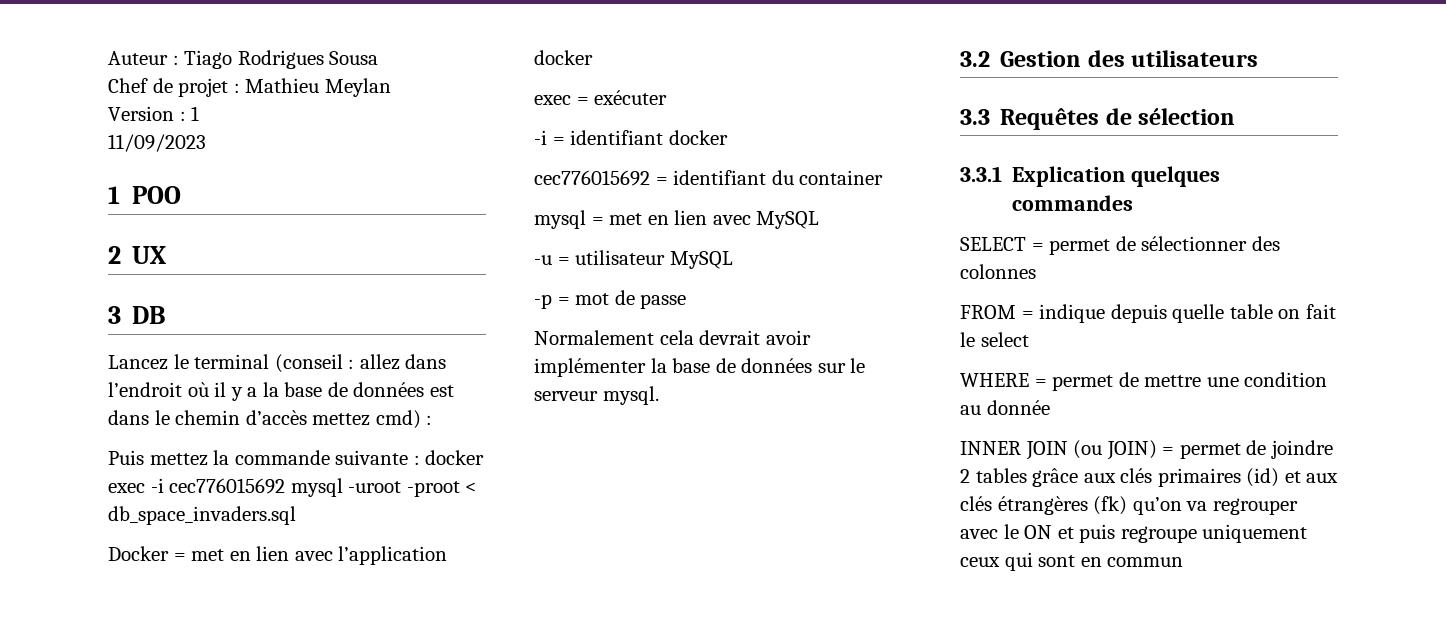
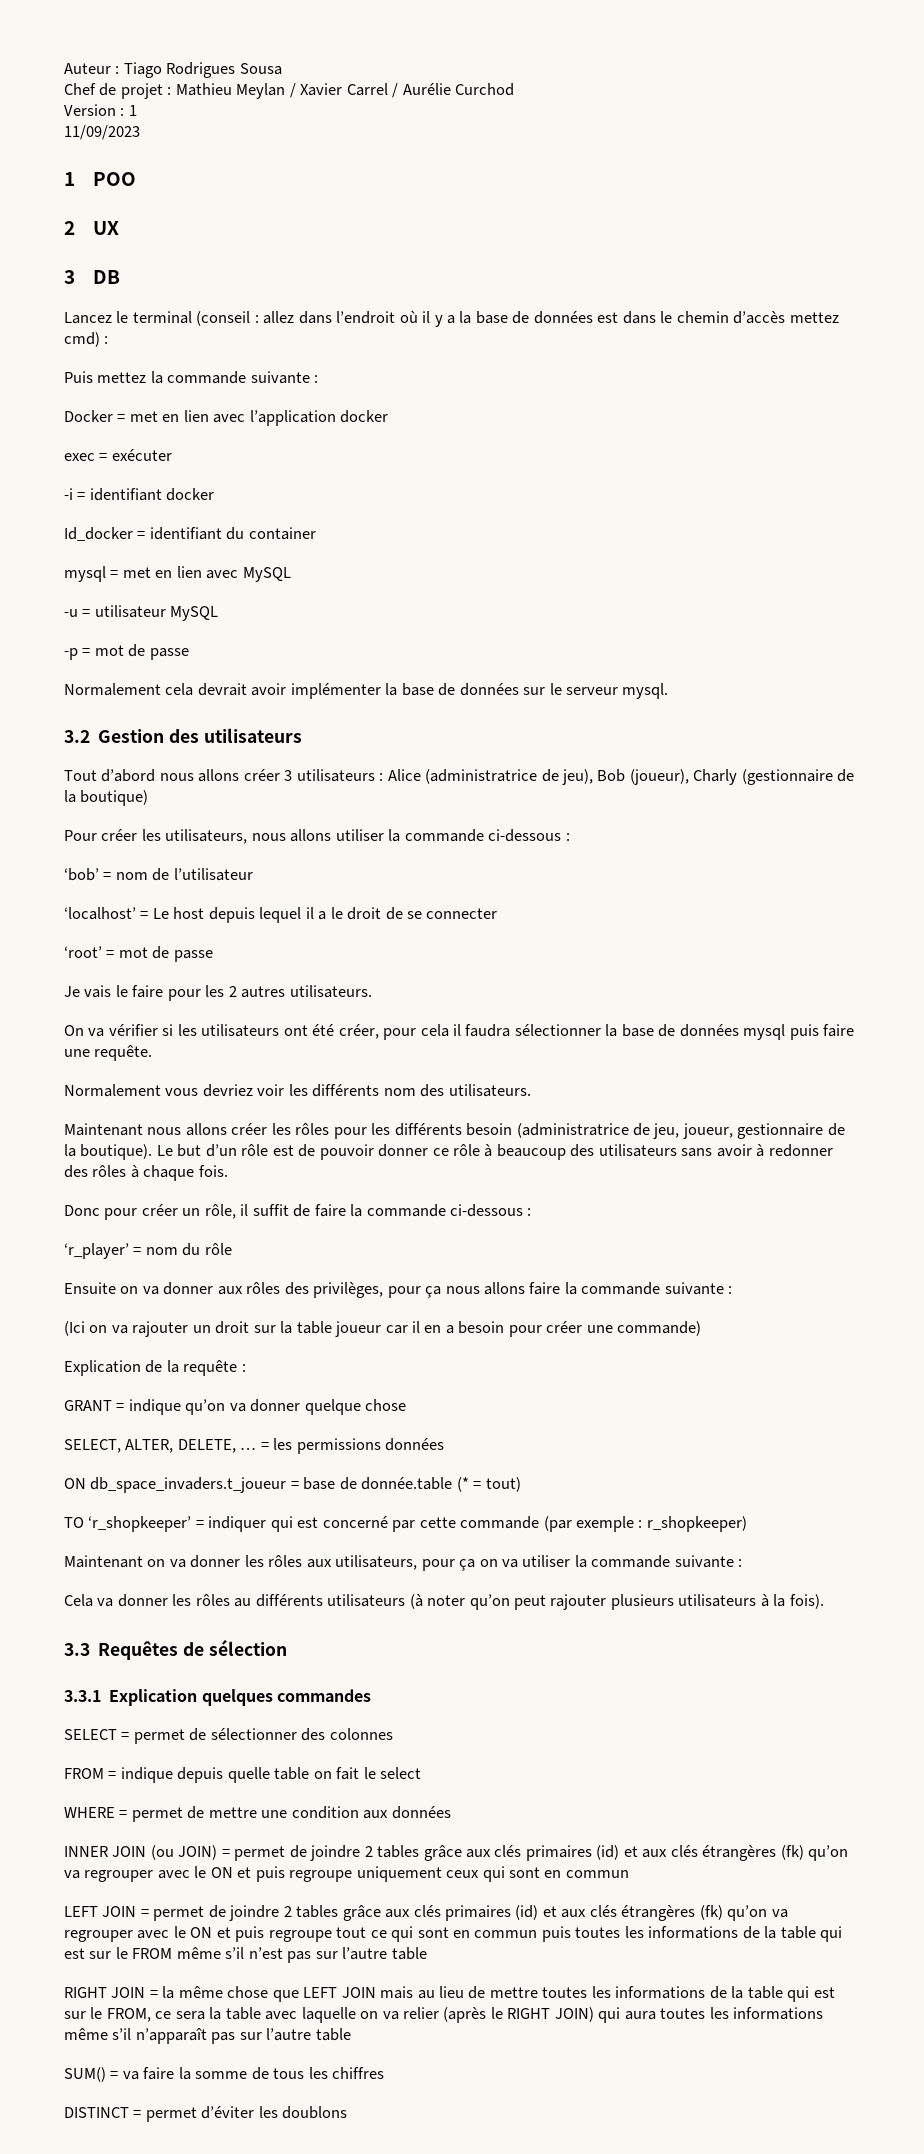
(391, 87) none -> [289,83,515,98] / Xavier Carrel / Aurélie Curchod
[425,450,485,465] [108,478,478,497] [108,506,296,525] docker exec -i cec776015692 mysql -uroot -proot < db_space_invaders.sql -> (319, 379) none
[534,170,650,186] cec776015692 -> [64,527,133,541] Id_docker
(1259, 58) none -> [64,769,855,785] [64,790,149,806] [64,829,570,844] [64,868,253,881] [64,907,498,923] [64,946,213,962] [64,985,372,1001] [64,1024,855,1040] [64,1045,153,1061] [64,1084,531,1097] [64,1123,845,1139] [64,1144,833,1160] [64,1165,228,1181] [64,1204,532,1220] [64,1243,232,1259] [64,1282,733,1298] [64,1321,702,1337] [64,1360,246,1376] [64,1399,407,1415] [64,1438,445,1454] [64,1477,521,1493] [64,1516,747,1532] [64,1555,743,1571] [64,1594,824,1610] // Tout d’abord nous allons créer 3 utilisateurs : Alice (administratrice de jeu), Bob (joueur), Charly (gestionnaire de la boutique) // Pour créer les utilisateurs, nous allons utiliser la commande ci-dessous : // ‘bob’ = nom de l’utilisateur // ‘localhost’ = Le host depuis lequel il a le droit de se connecter // ‘root’ = mot de passe // Je vais le faire pour les 2 autres utilisateurs. // On va vérifier si les utilisateurs ont été créer, pour cela il faudra sélectionner la base de données mysql puis faire une requête. // Normalement vous devriez voir les différents nom des utilisateurs. // Maintenant nous allons créer les rôles pour les différents besoin (administratrice de jeu, joueur, gestionnaire de la boutique). Le but d’un rôle est de pouvoir donner ce rôle à beaucoup des utilisateurs sans avoir à redonner des rôles à chaque fois. // Donc pour créer un rôle, il suffit de faire la commande ci-dessous : // ‘r_player’ = nom du rôle // Ensuite on va donner aux rôles des privilèges, pour ça nous allons faire la commande suivante : // (Ici on va rajouter un droit sur la table joueur car il en a besoin pour créer une commande) // Explication de la requête : // GRANT = indique qu’on va donner quelque chose // SELECT, ALTER, DELETE, … = les permissions données // ON db_space_invaders.t_joueur = base de donnée.table (* = tout) // TO ‘r_shopkeeper’ = indiquer qui est concerné par cette commande (par exemple : r_shopkeeper) // Maintenant on va donner les rôles aux utilisateurs, pour ça on va utiliser la commande suivante : // Cela va donner les rôles au différents utilisateurs (à noter qu’on peut rajouter plusieurs utilisateurs à la fois).
[960,400,1050,415] au donnée -> [363,1806,451,1819] aux données
(1184, 562) none -> [64,1905,788,1921] [64,1926,843,1942] [64,1947,427,1963] [64,1986,835,2002] [64,2007,824,2023] [64,2028,351,2044] [64,2067,385,2082] [64,2106,348,2122] // LEFT JOIN = permet de joindre 2 tables grâce aux clés primaires (id) et aux clés étrangères (fk) qu’on va regrouper avec le ON et puis regroupe tout ce qui sont en commun puis toutes les informations de la table qui est sur le FROM même s’il n’est pas sur l’autre table // RIGHT JOIN = la même chose que LEFT JOIN mais au lieu de mettre toutes les informations de la table qui est sur le FROM, ce sera la table avec laquelle on va relier (après le RIGHT JOIN) qui aura toutes les informations même s’il n’apparaît pas sur l’autre table // SUM() = va faire la somme de tous les chiffres // DISTINCT = permet d’éviter les doublons

